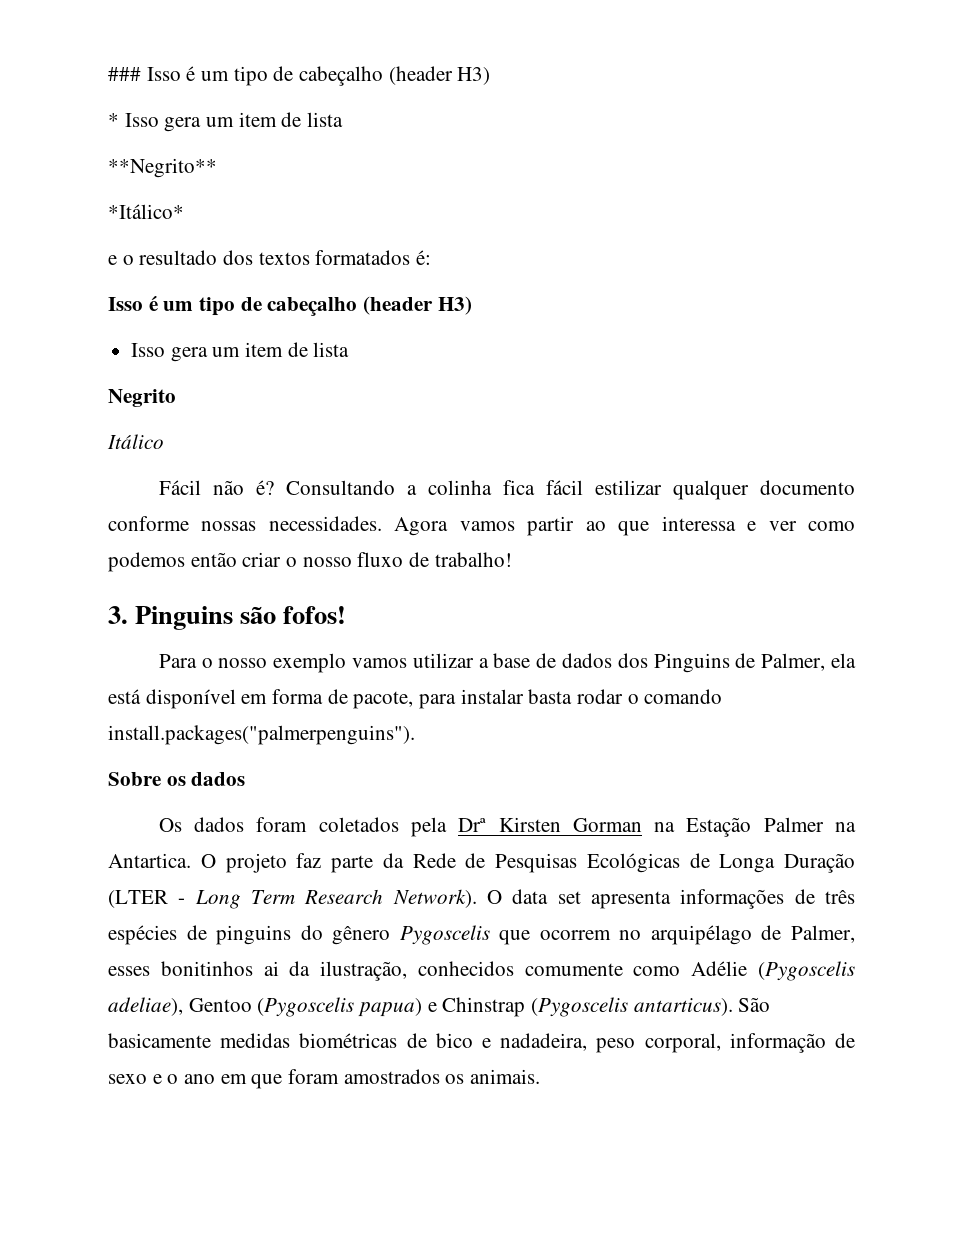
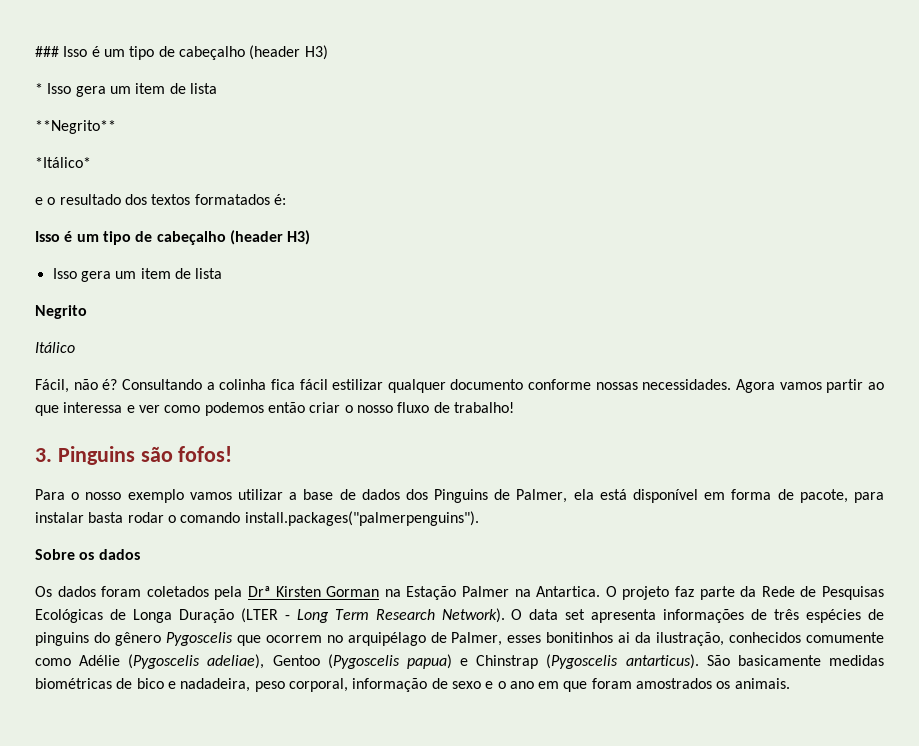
[158,480,201,495] Fácil -> [35,379,69,393] Fácil,

